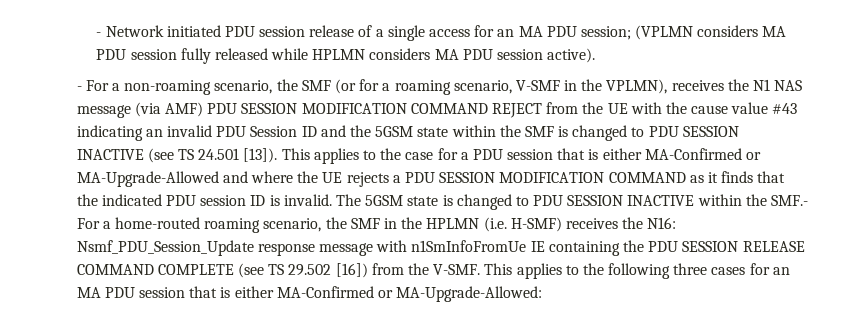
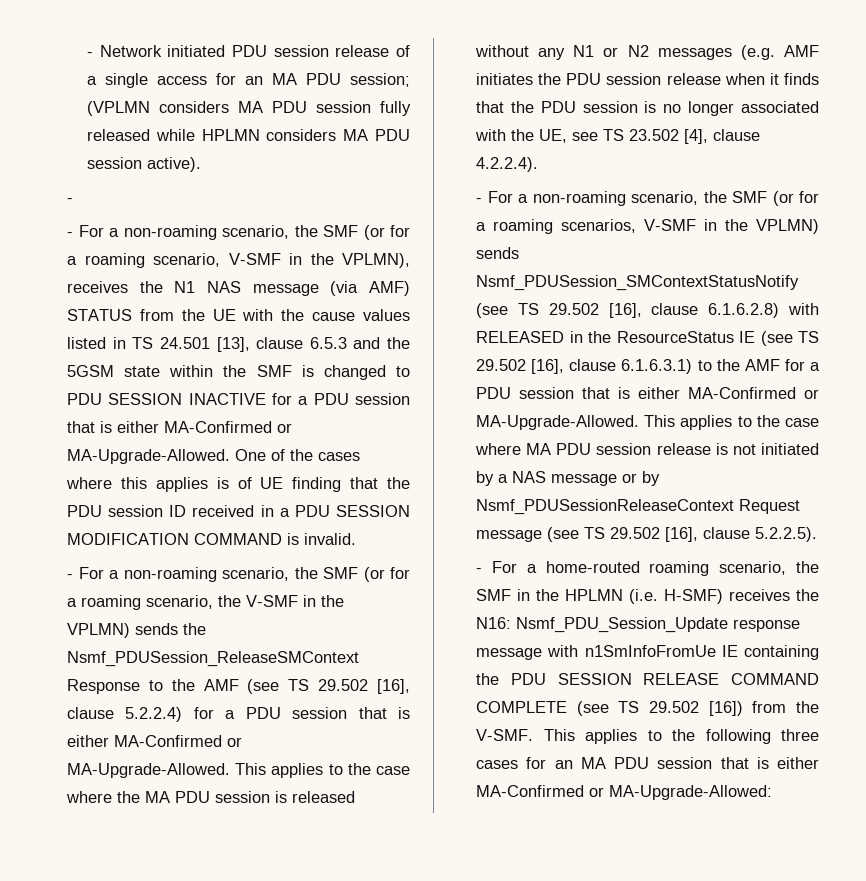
(82, 88) none -> [67,232,74,237] // -
[207,103,542,118] PDU SESSION MODIFICATION COMMAND REJECT -> [67,309,133,321] STATUS
[731,102,798,114] [76,125,317,141] value #43 indicating an invalid PDU Session ID -> [363,309,410,321] [67,337,347,352] values listed in TS 24.501 [13], clause 6.5.3
[147,148,761,164] [76,171,389,187] (see TS 24.501 [13]). This applies to the case for a PDU session that is either MA-Confirmed or MA-Upgrade-Allowed and where the UE rejects -> [272,393,411,405] [67,421,293,433] [67,449,361,464] [66,477,410,492] [67,505,274,517] for a PDU session that is either MA-Confirmed or MA-Upgrade-Allowed. One of the cases where this applies is of UE finding that the PDU session ID received in
[689,175,704,183] as -> [287,533,357,545] [67,567,410,582] [67,595,345,610] [67,623,207,638] [67,651,360,667] [67,679,410,694] [67,707,411,722] [67,735,243,747] [67,763,410,778] [66,791,356,803] [475,45,819,60] [476,73,765,85] is invalid. // - For a non-roaming scenario, the SMF (or for a roaming scenario, the V-SMF in the VPLMN) sends the Nsmf_PDUSession_ReleaseSMContext Response to the AMF (see TS 29.502 [16], clause 5.2.2.4) for a PDU session that is either MA-Confirmed or MA-Upgrade-Allowed. This applies to the case where the MA PDU session is released without any N1 or N2 messages (e.g. AMF initiates the PDU session release when
[101,194,808,210] indicated PDU session ID is invalid. The 5GSM state is changed to PDU SESSION INACTIVE within the SMF.- -> [540,101,819,116] [475,129,761,144] [476,157,539,172] [476,191,819,206] [476,219,819,234] [476,247,520,259] [476,275,800,291] [476,303,819,318] [476,331,820,346] [476,359,820,374] [476,387,819,399] [476,415,819,430] [475,443,819,455] [476,471,661,486] [476,499,801,515] [476,527,818,542] [476,568,483,573] PDU session is no longer associated with the UE, see TS 23.502 [4], clause 4.2.2.4). // - For a non-roaming scenario, the SMF (or for a roaming scenarios, V-SMF in the VPLMN) sends Nsmf_PDUSession_SMContextStatusNotify (see TS 29.502 [16], clause 6.1.6.2.8) with RELEASED in the ResourceStatus IE (see TS 29.502 [16], clause 6.1.6.3.1) to the AMF for a PDU session that is either MA-Confirmed or MA-Upgrade-Allowed. This applies to the case where MA PDU session release is not initiated by a NAS message or by Nsmf_PDUSessionReleaseContext Request message (see TS 29.502 [16], clause 5.2.2.5). // -

